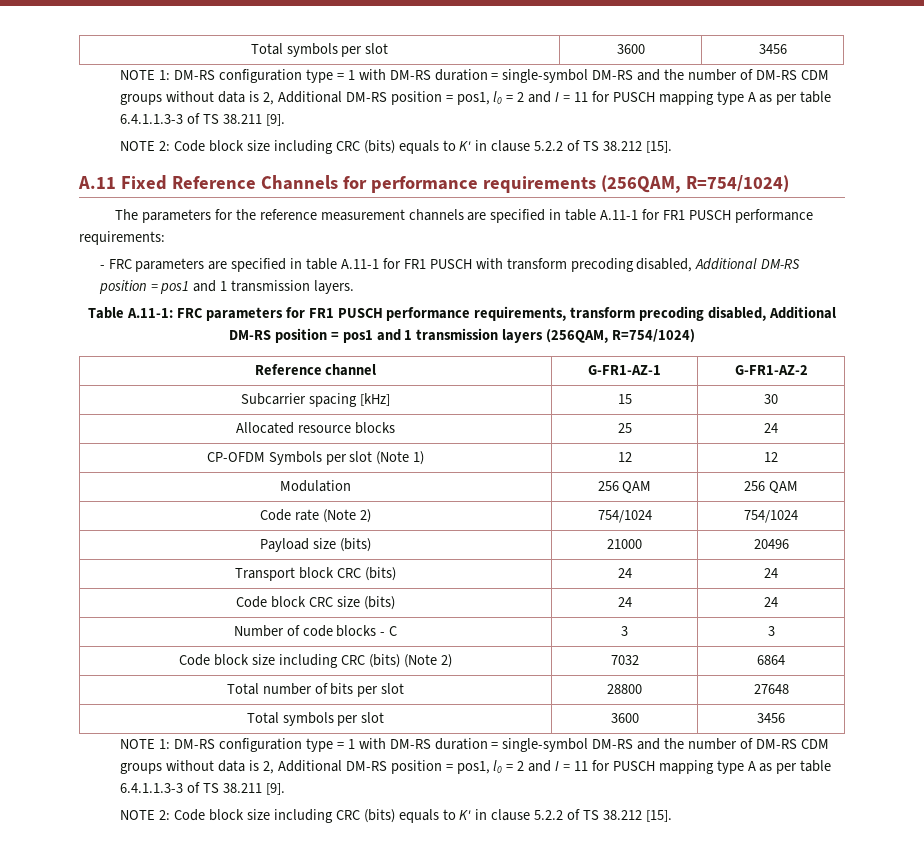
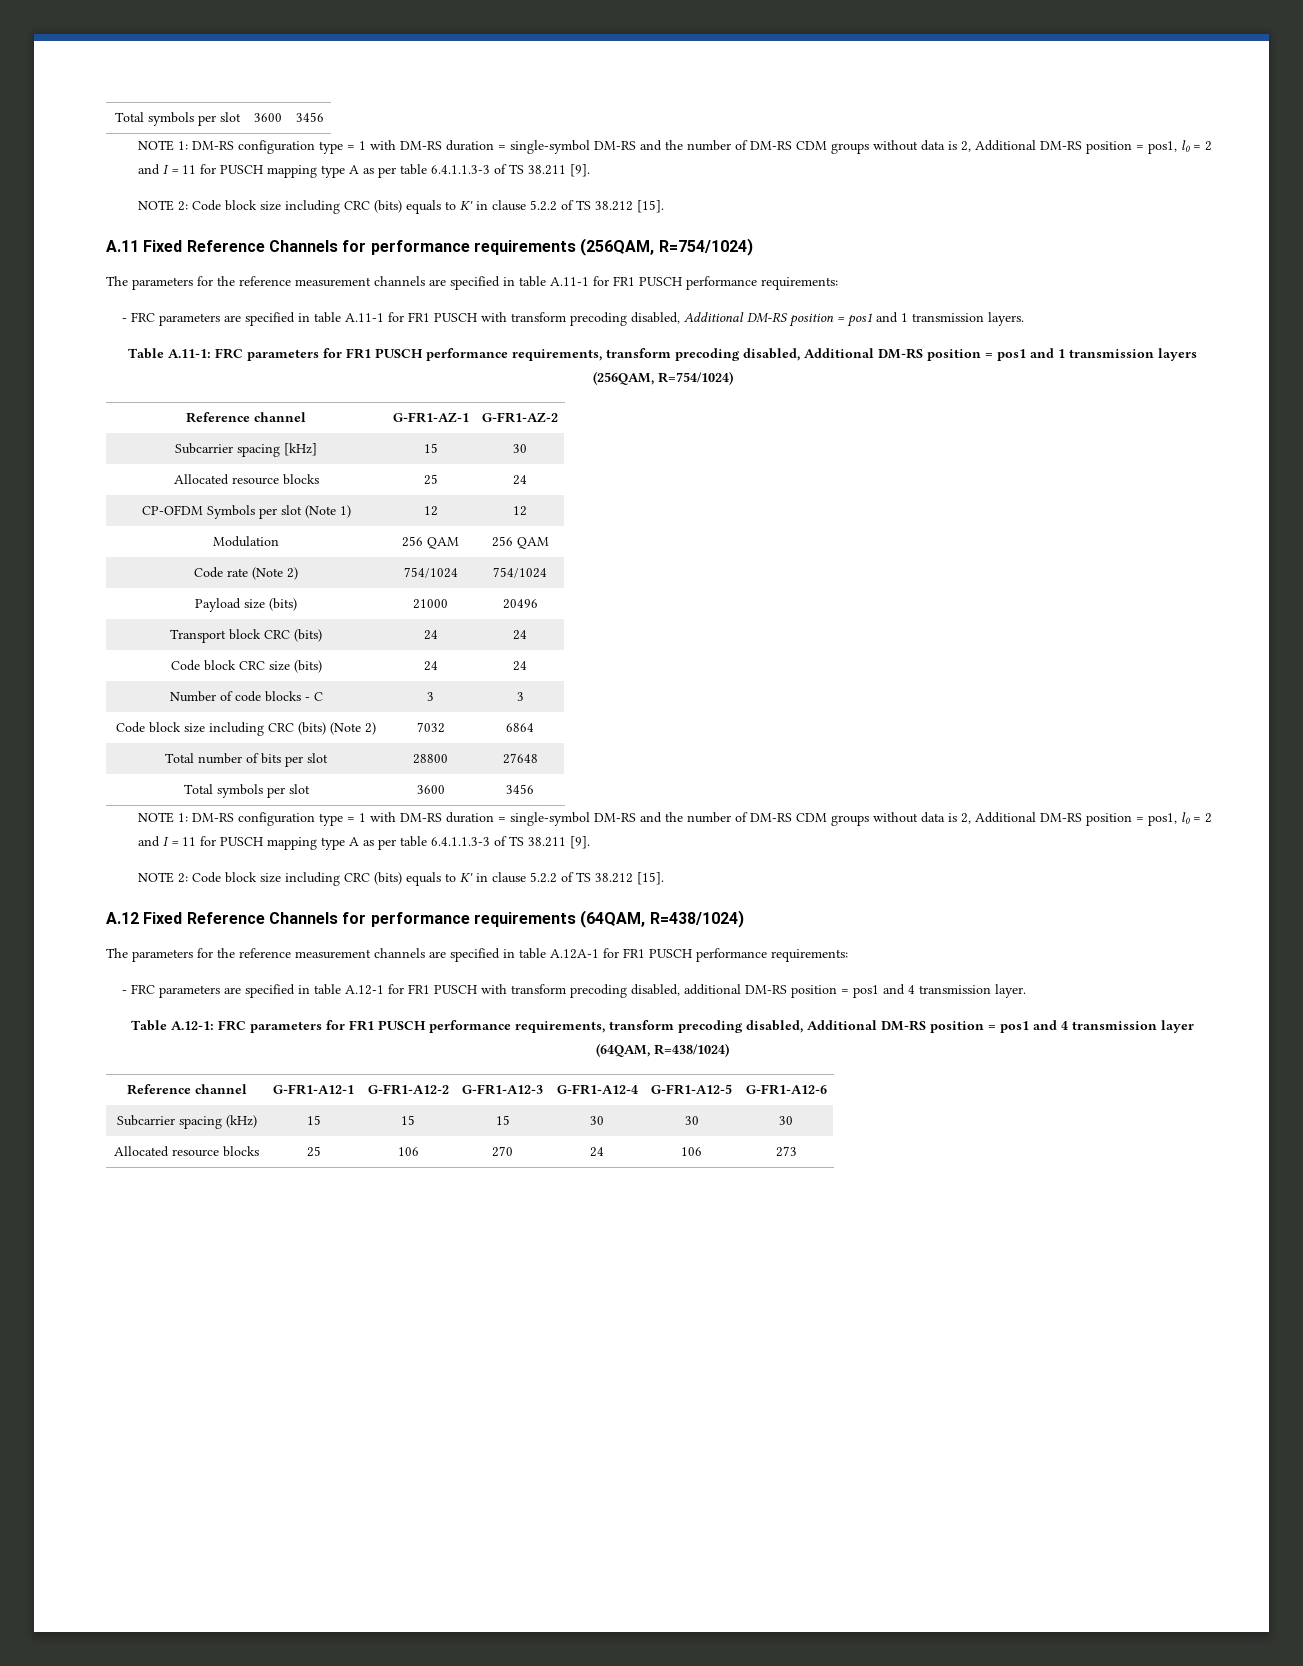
(672, 816) none -> [106,910,744,928] [106,948,848,962] [121,984,1026,998] [131,1020,1194,1033] [596,1043,729,1057] [126,1084,247,1095] [273,1084,354,1095] [367,1084,449,1095] [462,1084,543,1095] [556,1084,638,1095] [651,1084,732,1095] [745,1084,827,1095] [116,1115,257,1129] [306,1115,321,1125] [401,1115,415,1125] [495,1115,510,1125] [590,1116,604,1125] [684,1116,699,1125] [779,1116,793,1125] [114,1146,259,1157] [306,1146,321,1157] [397,1147,419,1156] [492,1146,513,1157] [590,1147,604,1157] [681,1147,702,1156] [775,1146,797,1157] // A.12 Fixed Reference Channels for performance requirements (64QAM, R=438/1024) // The parameters for the reference measurement channels are specified in table A.12A-1 for FR1 PUSCH performance requirements: // - FRC parameters are specified in table A.12-1 for FR1 PUSCH with transform precoding disabled, additional DM-RS position = pos1 and 4 transmission layer. // Table A.12-1: FRC parameters for FR1 PUSCH performance requirements, transform precoding disabled, Additional DM-RS position = pos1 and 4 transmission layer (64QAM, R=438/1024) // Reference channel | G-FR1-A12-1 | G-FR1-A12-2 | G-FR1-A12-3 | G-FR1-A12-4 | G-FR1-A12-5 | G-FR1-A12-6 // Subcarrier spacing (kHz) | 15 | 15 | 15 | 30 | 30 | 30 // Allocated resource blocks | 25 | 106 | 270 | 24 | 106 | 273

